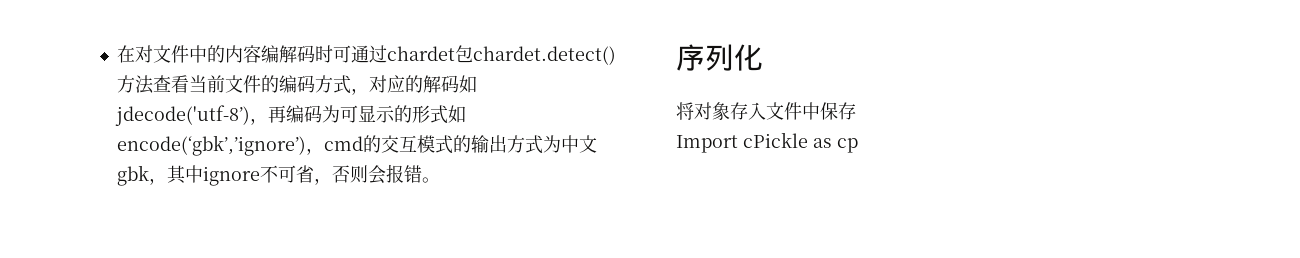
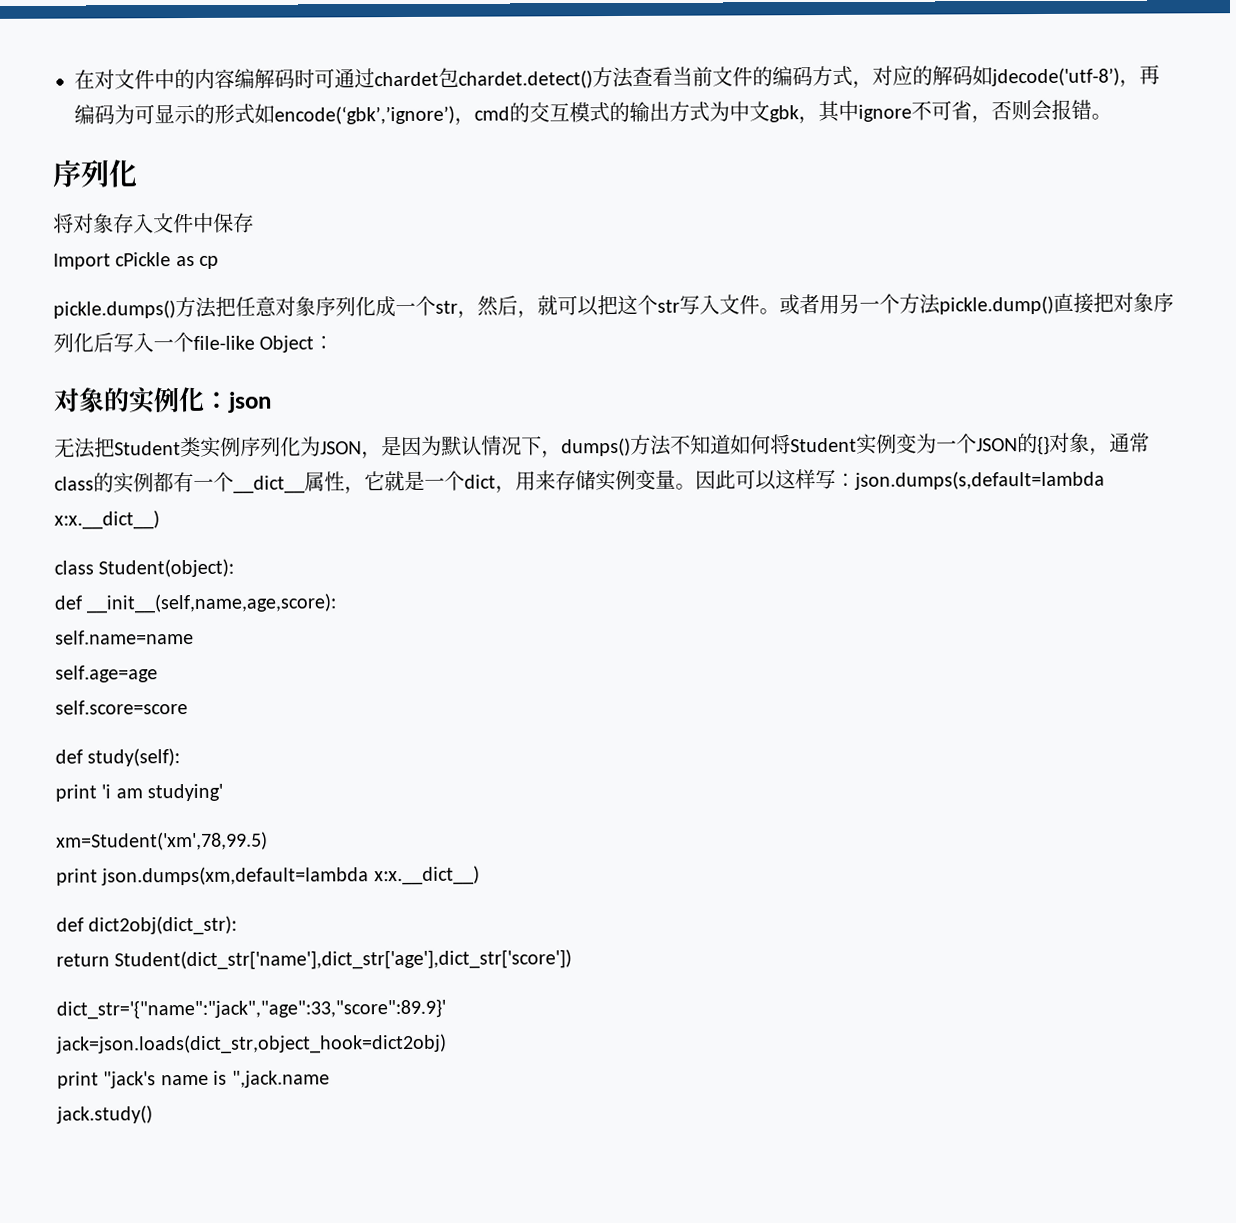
(858, 145) none -> [53,292,1174,319] [53,331,335,353] [53,386,272,414] [54,432,1150,460] [54,469,1105,495] [54,510,160,530] [54,558,235,578] [54,593,338,614] [55,630,194,645] [55,665,158,683] [55,700,188,715] [55,748,181,767] [55,783,224,802] [56,831,268,851] [56,865,480,886] [56,915,238,936] [56,949,573,971] [56,998,446,1020] [55,1033,447,1055] [57,1070,330,1089] [56,1105,153,1124] // pickle.dumps()方法把任意对象序列化成一个str，然后，就可以把这个str写入文件。或者用另一个方法pickle.dump()直接把对象序列化后写入一个file-like Object： // 对象的实例化：json // 无法把Student类实例序列化为JSON，是因为默认情况下，dumps()方法不知道如何将Student实例变为一个JSON的{}对象，通常class的实例都有一个__dict__属性，它就是一个dict，用来存储实例变量。因此可以这样写：json.dumps(s,default=lambda x:x.__dict__) // class Student(object): // def __init__(self,name,age,score): // self.name=name // self.age=age // self.score=score // def study(self): // print 'i am studying' // xm=Student('xm',78,99.5) // print json.dumps(xm,default=lambda x:x.__dict__) // def dict2obj(dict_str): // return Student(dict_str['name'],dict_str['age'],dict_str['score']) // dict_str='{"name":"jack","age":33,"score":89.9}' // jack=json.loads(dict_str,object_hook=dict2obj) // print "jack's name is ",jack.name // jack.study()

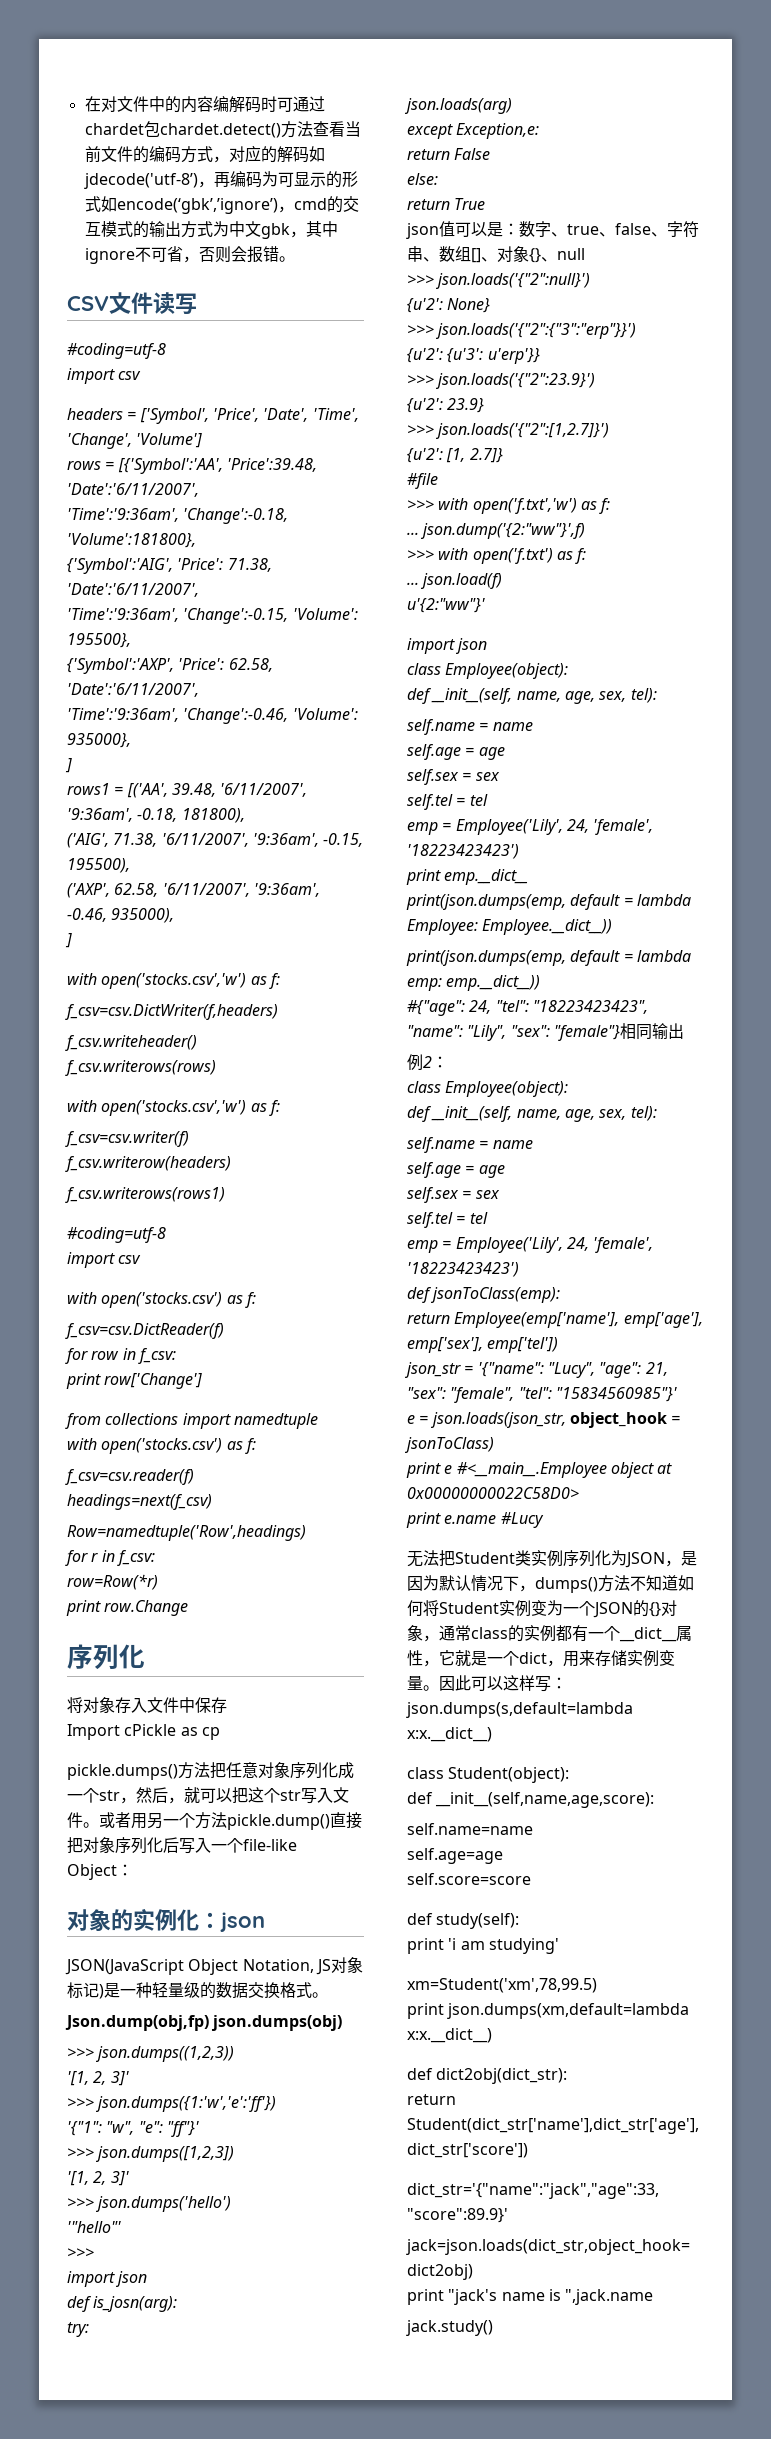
(1112, 116) none -> [67,292,197,315] [67,343,166,359] [67,368,142,384] [67,408,359,424] [67,433,203,449] [67,458,317,474] [67,483,199,497] [67,508,289,524] [67,533,196,548] [67,558,272,574] [67,583,199,597] [67,608,358,624] [67,633,131,648] [67,658,273,674] [67,683,199,697] [67,708,358,724] [67,733,131,748] [65,758,72,773] [67,783,308,798] [67,808,245,823] [67,833,364,848] [67,858,130,873] [67,883,320,898] [67,908,175,923] [65,933,72,948] [67,973,280,989] [65,1004,278,1020] [65,1035,197,1051] [65,1060,216,1076] [67,1100,280,1116] [65,1131,189,1147] [65,1156,231,1172] [65,1187,225,1203] [67,1227,166,1243] [67,1252,142,1268] [67,1292,256,1308] [65,1323,224,1339] [65,1348,176,1364] [66,1373,203,1389] [65,1413,318,1429] [67,1438,256,1454] [65,1469,194,1485] [67,1494,212,1510] [67,1525,306,1541] [65,1550,155,1566] [67,1574,158,1590] [66,1600,189,1616] // CSV文件读写 // #coding=utf-8 // import csv // headers = ['Symbol', 'Price', 'Date', 'Time', 'Change', 'Volume'] // rows = [{'Symbol':'AA', 'Price':39.48, 'Date':'6/11/2007', // 'Time':'9:36am', 'Change':-0.18, 'Volume':181800}, // {'Symbol':'AIG', 'Price': 71.38, 'Date':'6/11/2007', // 'Time':'9:36am', 'Change':-0.15, 'Volume': 195500}, // {'Symbol':'AXP', 'Price': 62.58, 'Date':'6/11/2007', // 'Time':'9:36am', 'Change':-0.46, 'Volume': 935000}, // ] // rows1 = [('AA', 39.48, '6/11/2007', '9:36am', -0.18, 181800), // ('AIG', 71.38, '6/11/2007', '9:36am', -0.15, 195500), // ('AXP', 62.58, '6/11/2007', '9:36am', -0.46, 935000), // ] // with open('stocks.csv','w') as f: // f_csv=csv.DictWriter(f,headers) // f_csv.writeheader() // f_csv.writerows(rows) // with open('stocks.csv','w') as f: // f_csv=csv.writer(f) // f_csv.writerow(headers) // f_csv.writerows(rows1) // #coding=utf-8 // import csv // with open('stocks.csv') as f: // f_csv=csv.DictReader(f) // for row in f_csv: // print row['Change'] // from collections import namedtuple // with open('stocks.csv') as f: // f_csv=csv.reader(f) // headings=next(f_csv) // Row=namedtuple('Row',headings) // for r in f_csv: // row=Row(*r) // print row.Change
(272, 402) none -> [65,1957,363,1975] [67,1982,328,1999] [65,2015,343,2031] [67,2046,235,2062] [67,2071,129,2086] [67,2096,277,2112] [67,2121,199,2137] [67,2146,235,2162] [67,2171,129,2186] [67,2196,232,2212] [67,2221,121,2233] [67,2248,94,2258] [67,2271,148,2287] [67,2296,178,2312] [67,2322,89,2337] [404,98,512,114] [407,123,540,139] [407,148,491,160] [407,173,438,185] [407,198,486,210] [406,221,699,239] [407,246,585,263] [407,273,591,289] [407,298,491,313] [407,323,637,339] [407,348,540,364] [407,373,596,389] [407,398,485,413] [407,423,610,439] [407,448,503,463] [407,473,438,489] [407,498,611,514] [407,523,586,539] [407,548,587,564] [407,573,503,589] [407,598,485,613] [407,638,488,654] [407,663,569,679] [407,688,657,704] [407,719,533,735] [407,744,505,760] [407,769,500,785] [407,794,488,810] [407,819,654,835] [407,844,519,859] [406,869,529,885] [406,894,691,910] [407,919,613,935] [406,950,691,966] [407,975,541,991] [407,1000,648,1016] [407,1023,684,1041] [407,1054,448,1071] [407,1081,569,1097] [407,1106,657,1122] [407,1137,533,1153] [407,1162,505,1178] [407,1187,500,1203] [407,1212,488,1228] [407,1237,654,1253] [407,1262,519,1277] [407,1287,561,1303] [407,1312,703,1328] [407,1337,559,1353] [404,1362,668,1378] [407,1387,677,1403] [407,1412,681,1428] [404,1437,494,1453] [406,1462,673,1478] [407,1487,579,1499] [406,1512,544,1528] // JSON(JavaScript Object Notation, JS对象标记)是一种轻量级的数据交换格式。 // Json.dump(obj,fp) json.dumps(obj) // >>> json.dumps((1,2,3)) // '[1, 2, 3]' // >>> json.dumps({1:'w','e':'ff'}) // '{"1": "w", "e": "ff"}' // >>> json.dumps([1,2,3]) // '[1, 2, 3]' // >>> json.dumps('hello') // '"hello"' // >>> // import json // def is_josn(arg): // try: // json.loads(arg) // except Exception,e: // return False // else: // return True // json值可以是：数字、true、false、字符串、数组[]、对象{}、null // >>> json.loads('{"2":null}') // {u'2': None} // >>> json.loads('{"2":{"3":"erp"}}') // {u'2': {u'3': u'erp'}} // >>> json.loads('{"2":23.9}') // {u'2': 23.9} // >>> json.loads('{"2":[1,2.7]}') // {u'2': [1, 2.7]} // #file // >>> with open('f.txt','w') as f: // ... json.dump('{2:"ww"}',f) // >>> with open('f.txt') as f: // ... json.load(f) // u'{2:"ww"}' // import json // class Employee(object): // def __init__(self, name, age, sex, tel): // self.name = name // self.age = age // self.sex = sex // self.tel = tel // emp = Employee('Lily', 24, 'female', '18223423423') // print emp.__dict__ // print(json.dumps(emp, default = lambda Employee: Employee.__dict__)) // print(json.dumps(emp, default = lambda emp: emp.__dict__)) // #{"age": 24, "tel": "18223423423", "name": "Lily", "sex": "female"}相同输出 // 例2： // class Employee(object): // def __init__(self, name, age, sex, tel): // self.name = name // self.age = age // self.sex = sex // self.tel = tel // emp = Employee('Lily', 24, 'female', '18223423423') // def jsonToClass(emp): // return Employee(emp['name'], emp['age'], emp['sex'], emp['tel']) // json_str = '{"name": "Lucy", "age": 21, "sex": "female", "tel": "15834560985"}' // e = json.loads(json_str, object_hook = jsonToClass) // print e #<__main__.Employee object at 0x00000000022C58D0> // print e.name #Lucy

